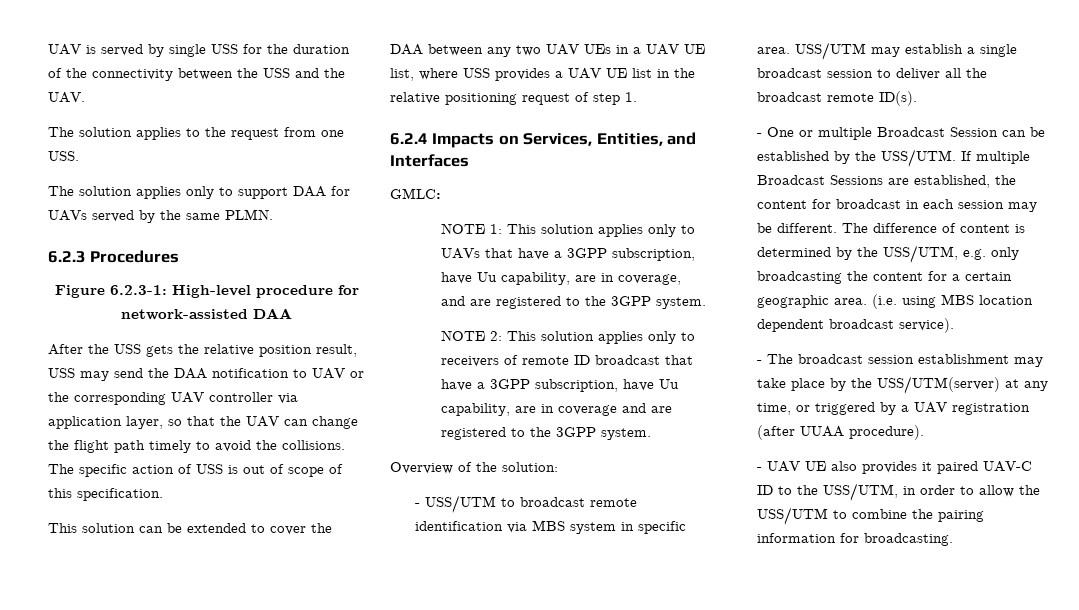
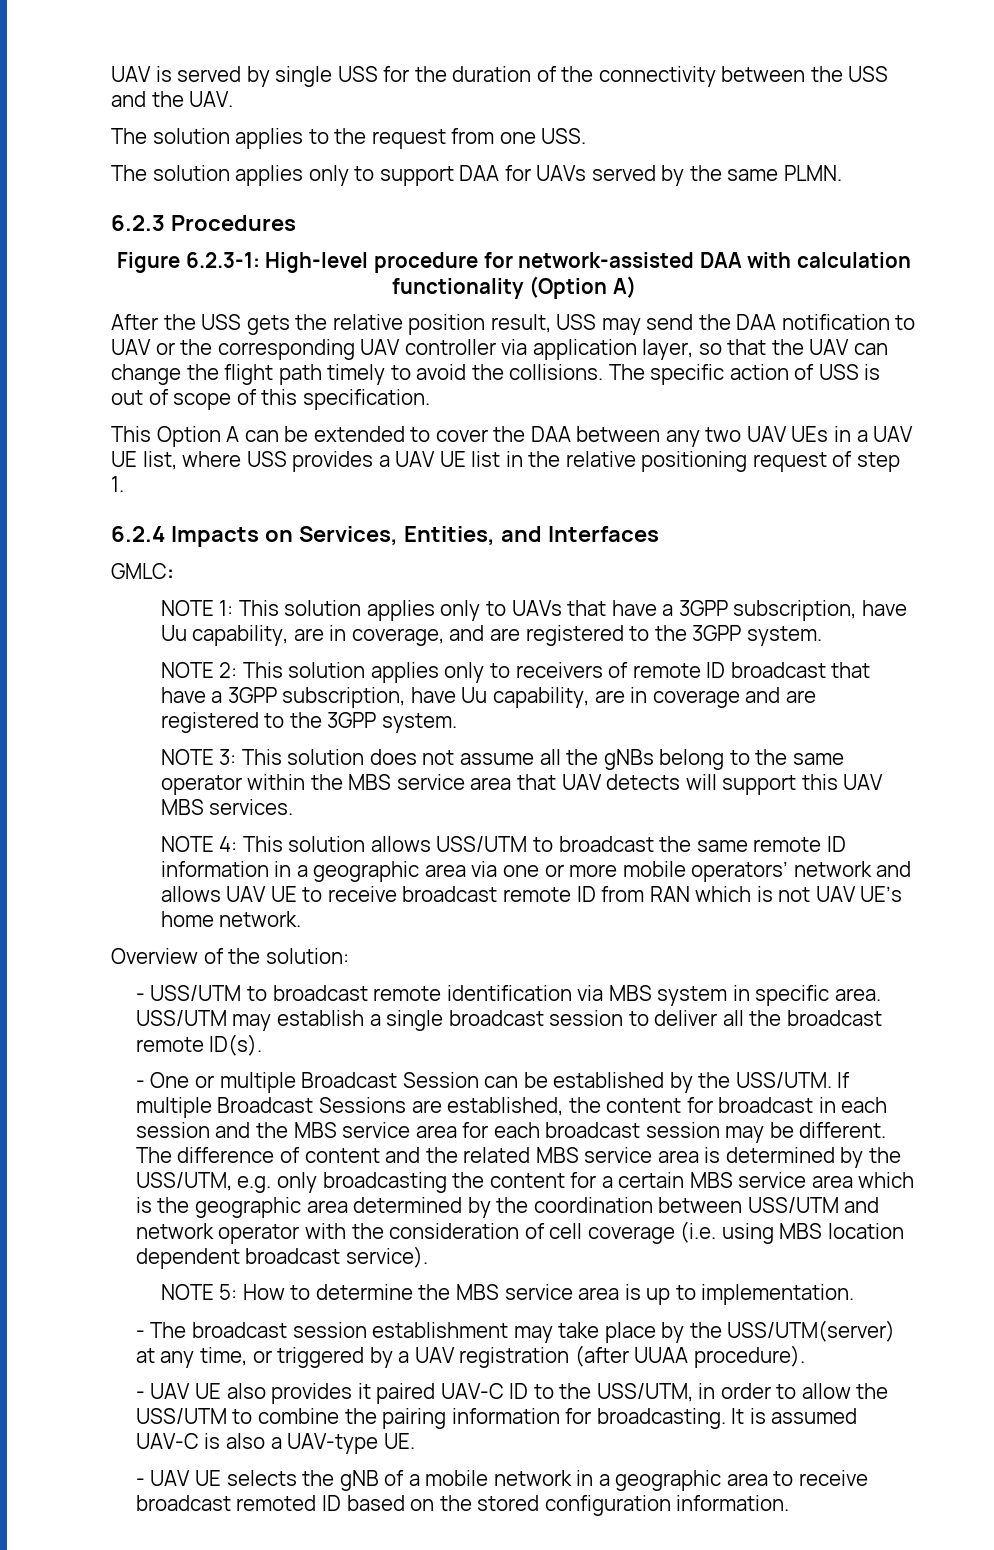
(292, 313) none -> [747,252,911,268] [392,276,636,299] with calculation functionality (Option A)
[82,523,135,533] solution -> [156,426,240,447] Option A
(651, 434) none -> [160,749,844,770] [160,774,884,795] [160,799,294,815] [160,836,846,852] [160,861,912,882] [160,886,903,902] [160,911,302,927] // NOTE 3: This solution does not assume all the gNBs belong to the same operator within the MBS service area that UAV detects will support this UAV MBS services. // NOTE 4: This solution allows USS/UTM to broadcast the same remote ID information in a geographic area via one or more mobile operators’ network and allows UAV UE to receive broadcast remote ID from RAN which is not UAV UE’s home network.
(1005, 204) none -> [215,1122,720,1138] and the MBS service area for each broadcast session
(1011, 228) none -> [385,1147,699,1163] and the related MBS service area
[757,295,868,308] geographic area. -> [689,1172,915,1188] [135,1197,880,1218] [135,1223,675,1244] MBS service area which is the geographic area determined by the coordination between USS/UTM and network operator with the consideration of cell coverage
(955, 325) none -> [160,1284,855,1305] // NOTE 5: How to determine the MBS service area is up to implementation.
(954, 539) none -> [731,1408,858,1424] [135,1433,415,1454] [135,1470,868,1491] [135,1495,790,1516] It is assumed UAV-C is also a UAV-type UE. // - UAV UE selects the gNB of a mobile network in a geographic area to receive broadcast remoted ID based on the stored configuration information.

